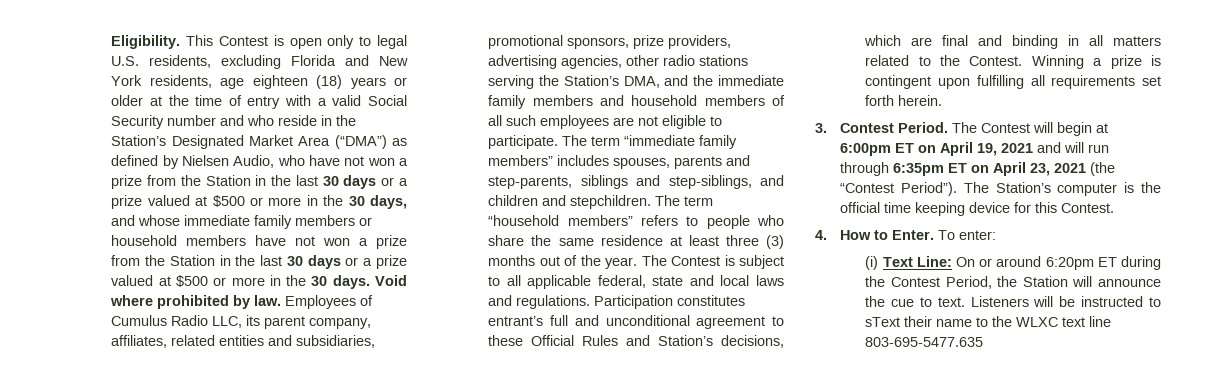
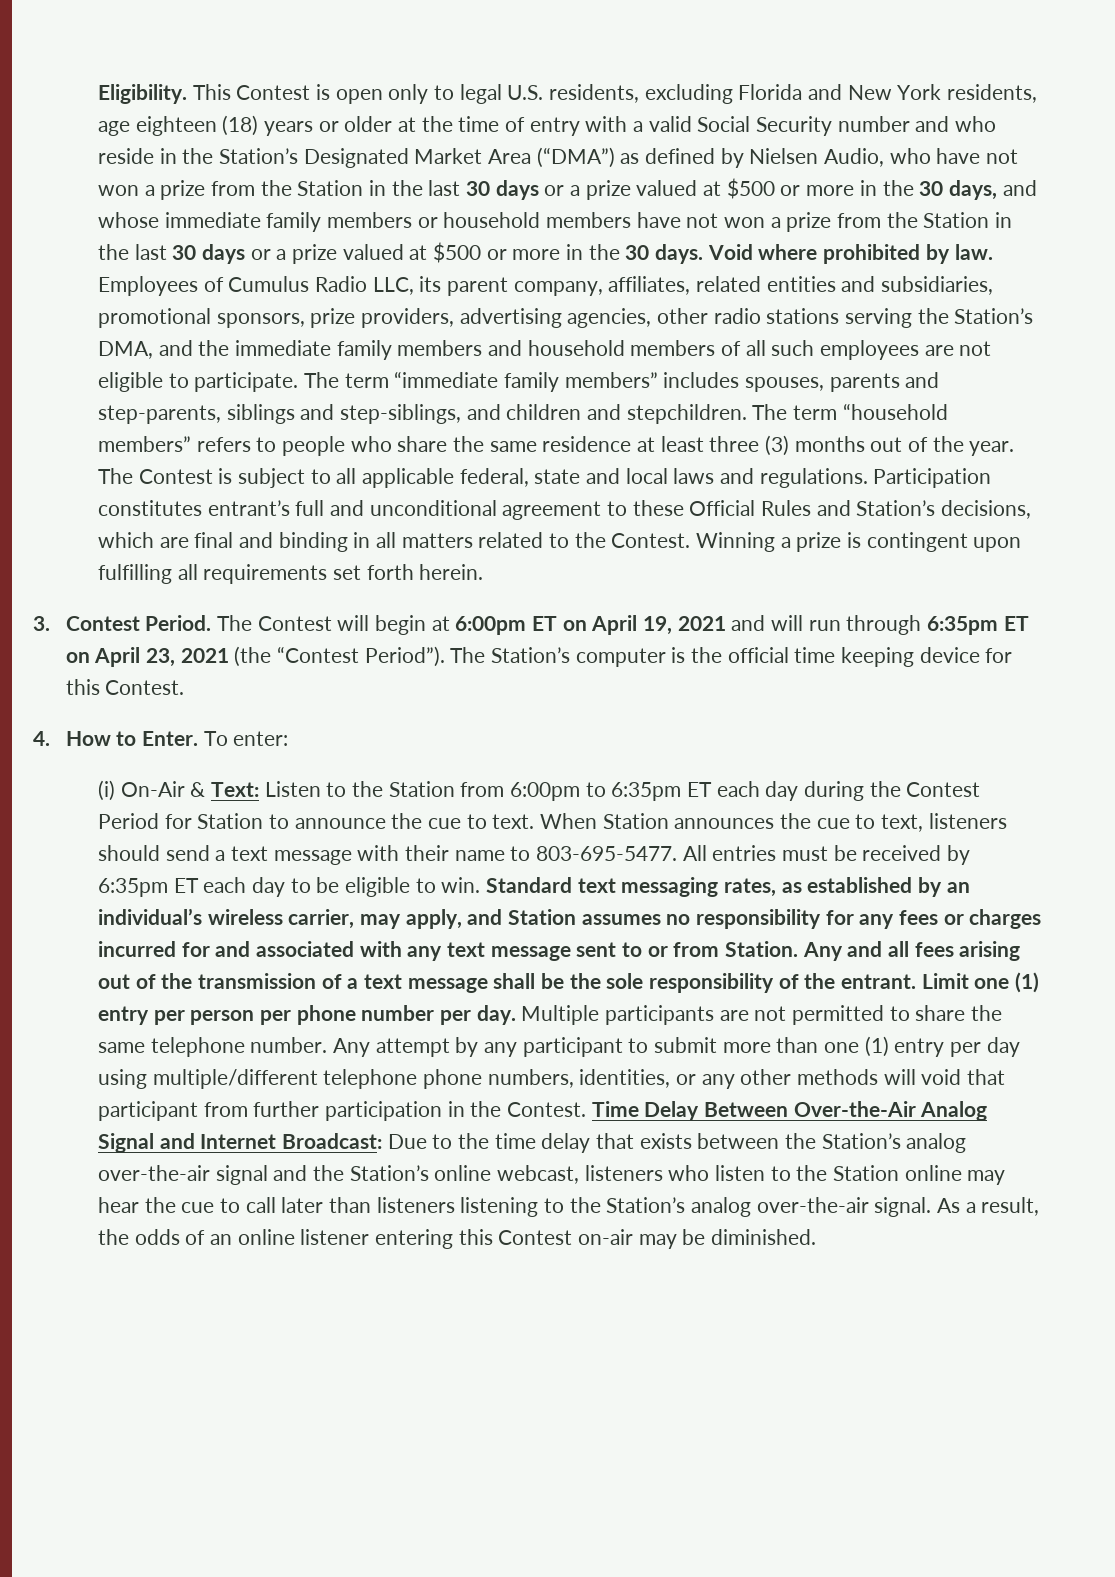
[882,256,1161,270] [865,276,1093,289] Text Line: On or around 6:20pm ET during the Contest Period, the Station will -> [120,781,981,801] [98,813,290,829] On-Air & Text: Listen to the Station from 6:00pm to 6:35pm ET each day during the Contest Period for Station to
[970,296,1161,307] [865,316,1112,327] [865,337,984,347] Listeners will be instructed to sText their name to the WLXC text line 803-695-5477.635 -> [540,813,1007,832] [98,845,971,865] [98,877,970,897] [98,908,1042,929] [98,941,1021,961] [98,972,1040,993] [98,1005,1003,1025] [98,1036,1020,1057] [98,1069,1006,1089] [98,1101,988,1121] [98,1133,967,1153] [98,1165,1006,1185] [98,1197,1040,1217] [98,1229,817,1249] When Station announces the cue to text, listeners should send a text message with their name to 803-695-5477. All entries must be received by 6:35pm ET each day to be eligible to win. Standard text messaging rates, as established by an individual’s wireless carrier, may apply, and Station assumes no responsibility for any fees or charges incurred for and associated with any text message sent to or from Station. Any and all fees arising out of the transmission of a text message shall be the sole responsibility of the entrant. Limit one (1) entry per person per phone number per day. Multiple participants are not permitted to share the same telephone number. Any attempt by any participant to submit more than one (1) entry per day using multiple/different telephone phone numbers, identities, or any other methods will void that participant from further participation in the Contest. Time Delay Between Over-the-Air Analog Signal and Internet Broadcast: Due to the time delay that exists between the Station’s analog over-the-air signal and the Station’s online webcast, listeners who listen to the Station online may hear the cue to call later than listeners listening to the Station’s analog over-the-air signal. As a result, the odds of an online listener entering this Contest on-air may be diminished.

